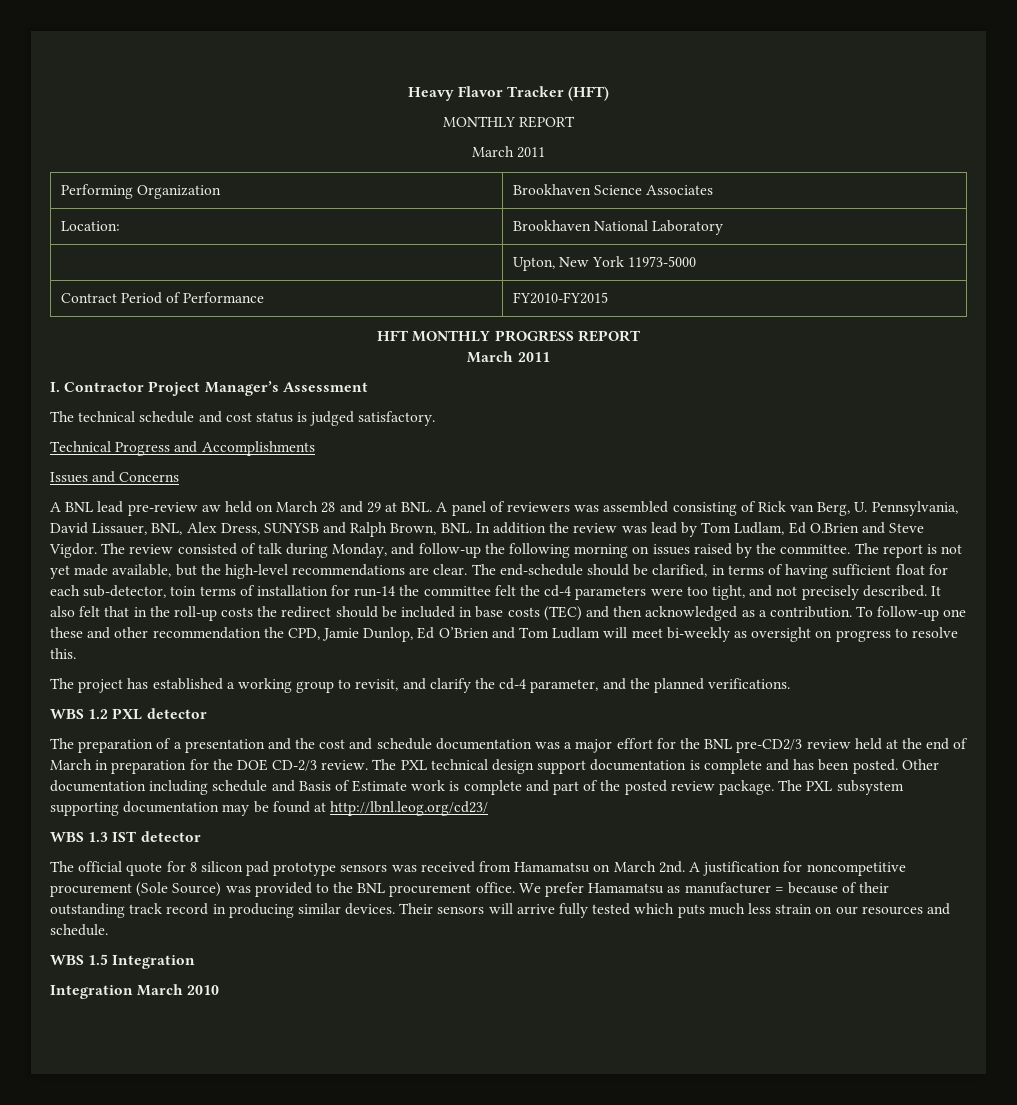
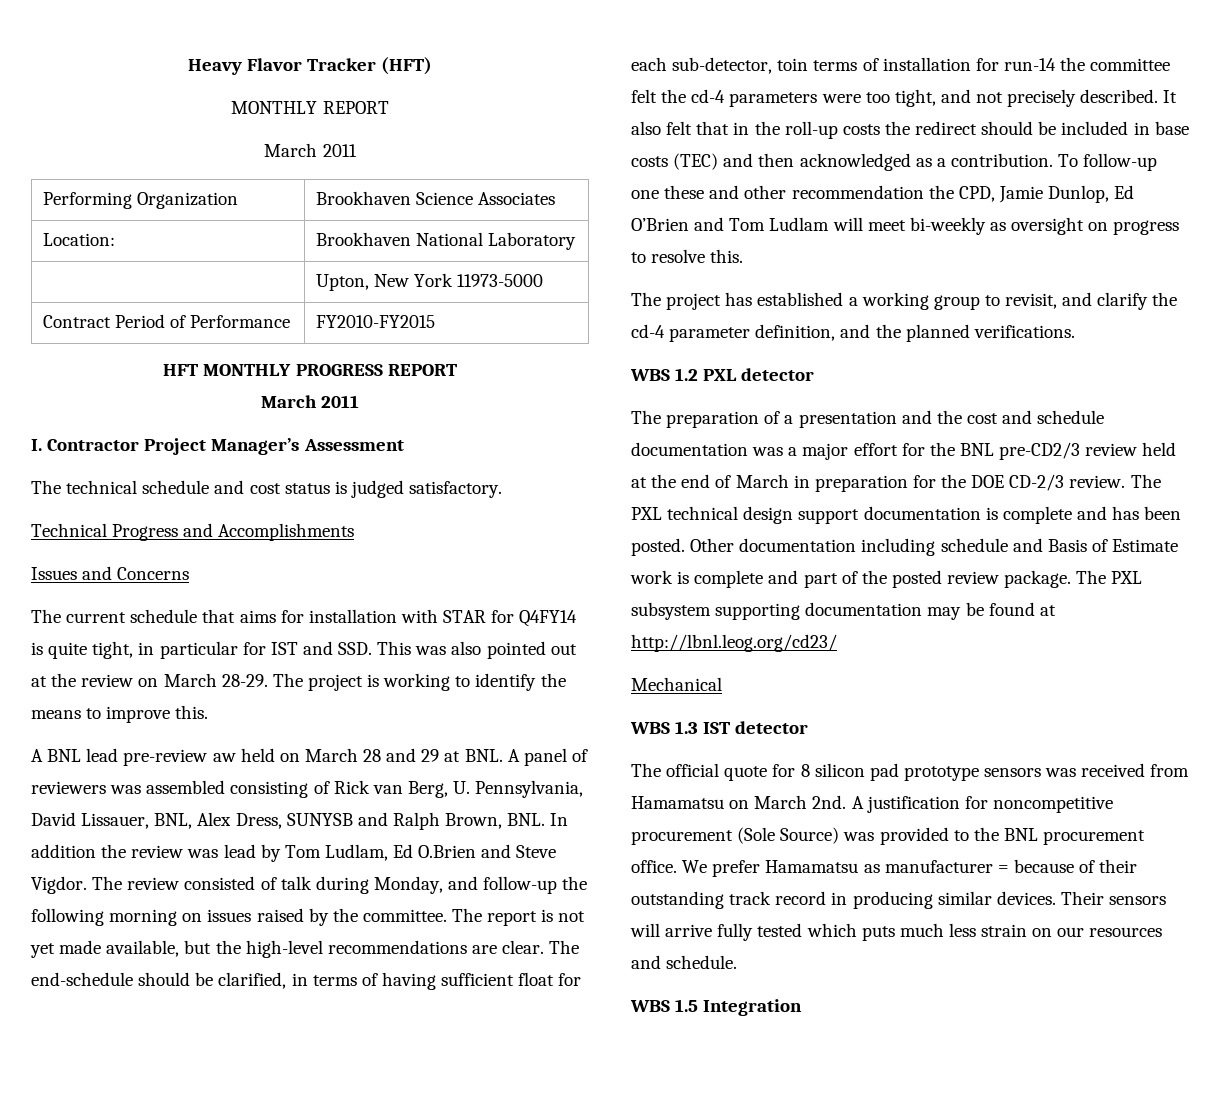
(180, 477) none -> [31,609,578,627] [31,641,577,659] [31,673,566,691] [31,705,209,723] // The current schedule that aims for installation with STAR for Q4FY14 is quite tight, in particular for IST and SSD. This was also pointed out at the review on March 28-29. The project is working to identify the means to improve this.
[530,679,599,693] parameter, -> [669,324,836,342] parameter definition,
(489, 808) none -> [631,677,722,691] // Mechanical
[50,984,220,999] // Integration March 2010 -> (803, 1007) none

